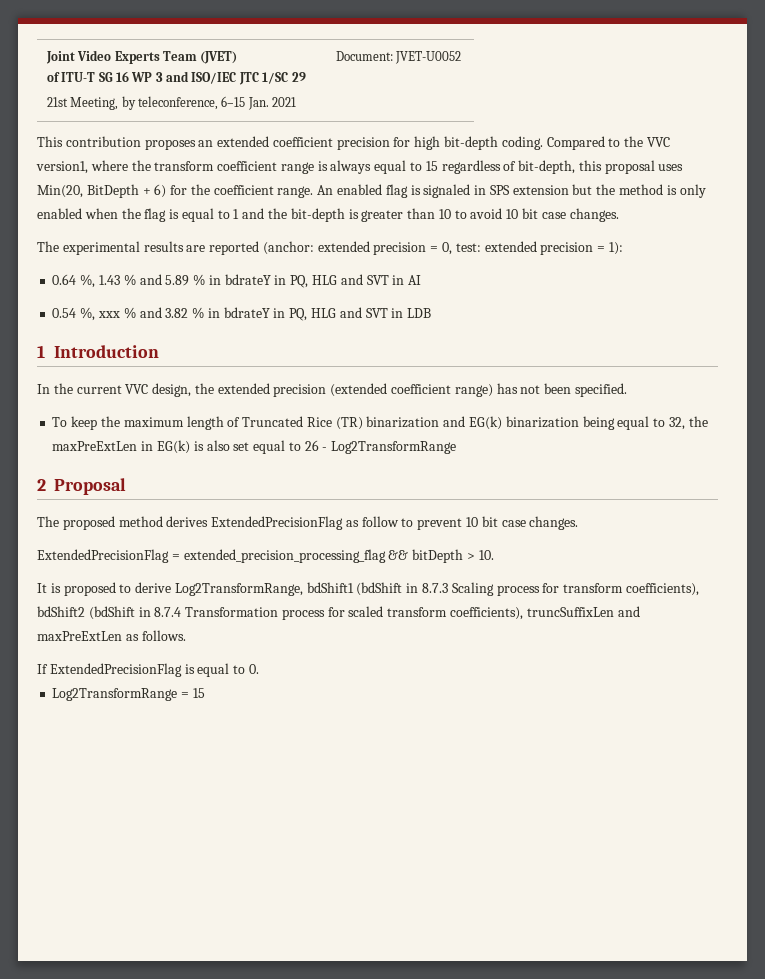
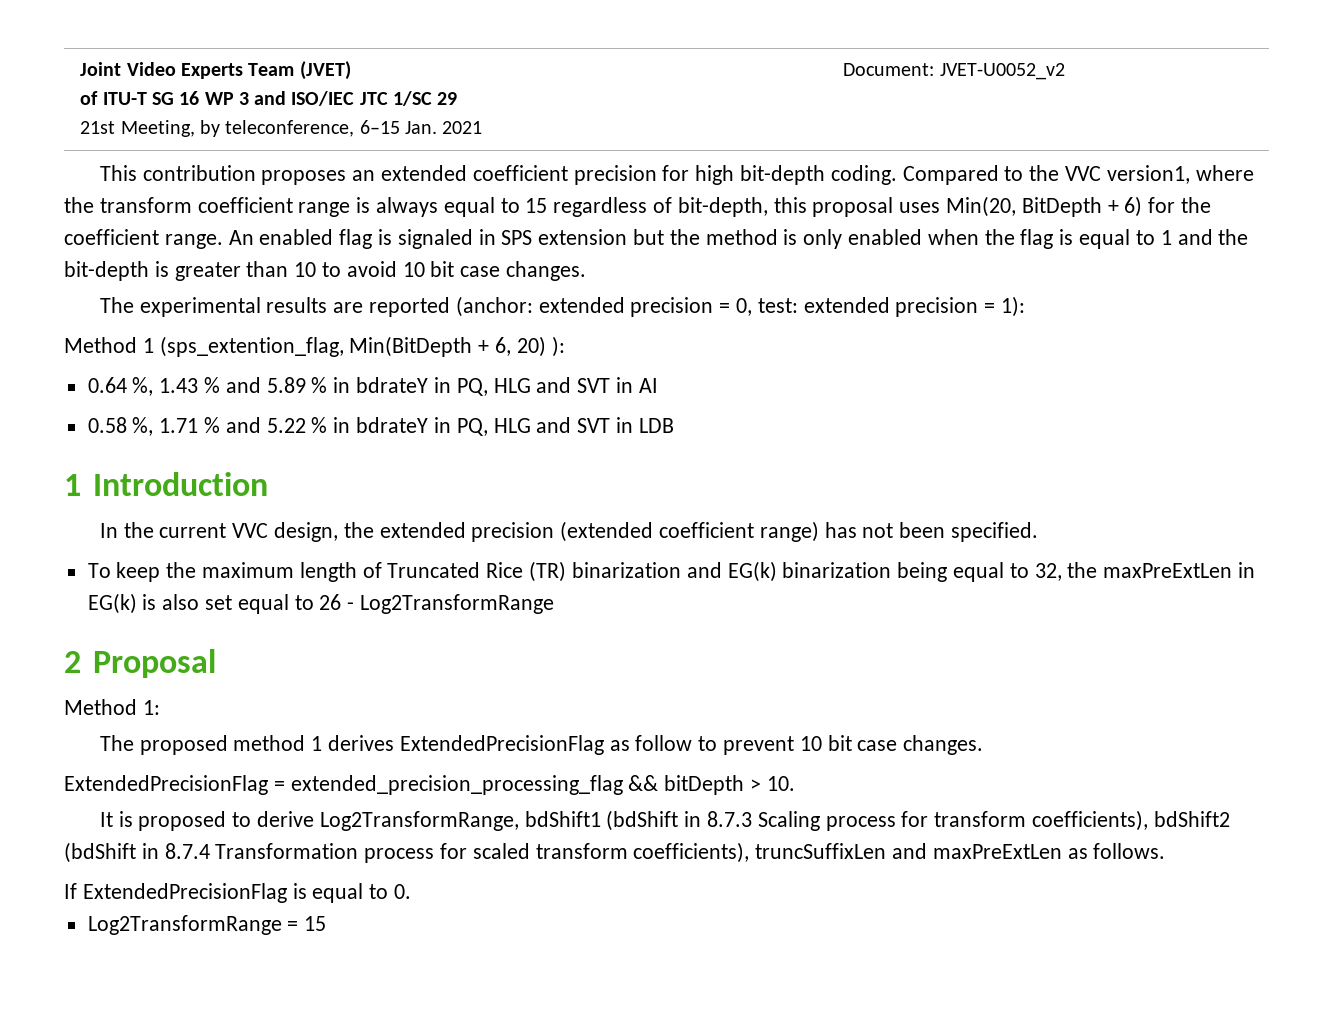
[395,51,462,64] JVET-U0052 -> [939,63,1065,80] JVET-U0052_v2
(623, 248) none -> [64,336,565,357] // Method 1 (sps_extention_flag, Min(BitDepth + 6, 20) ):
[52,307,189,321] 0.54 %, xxx % and 3.82 -> [87,417,306,436] 0.58 %, 1.71 % and 5.22
(127, 486) none -> [64,699,160,715] // Method 1:
(163, 521) none -> [311,736,323,751] 1

